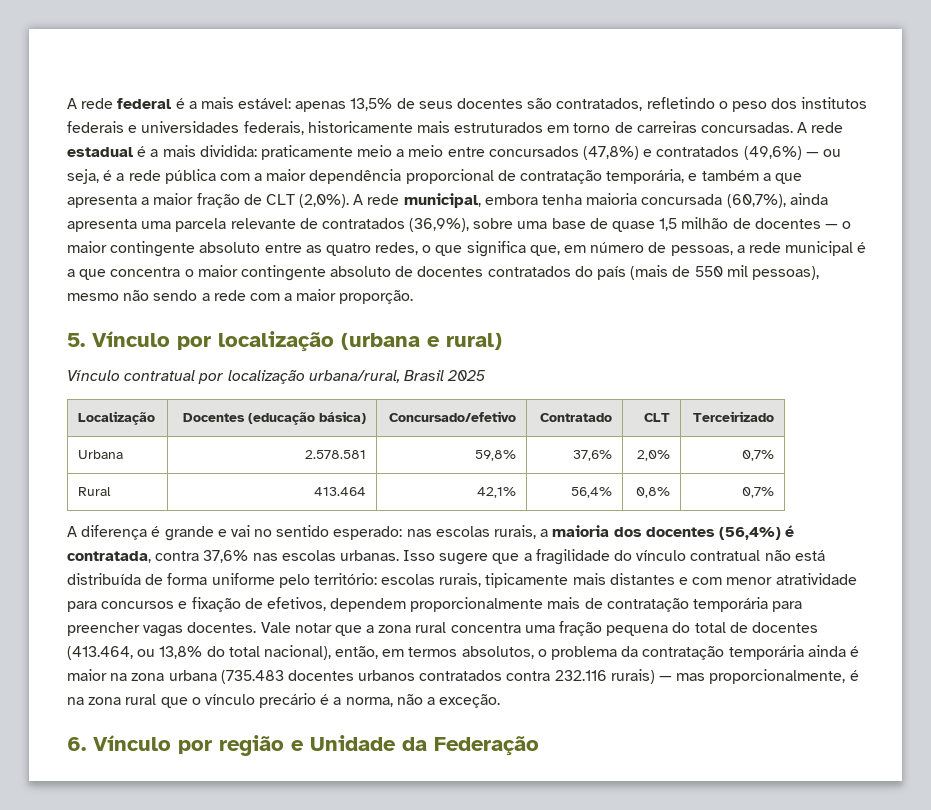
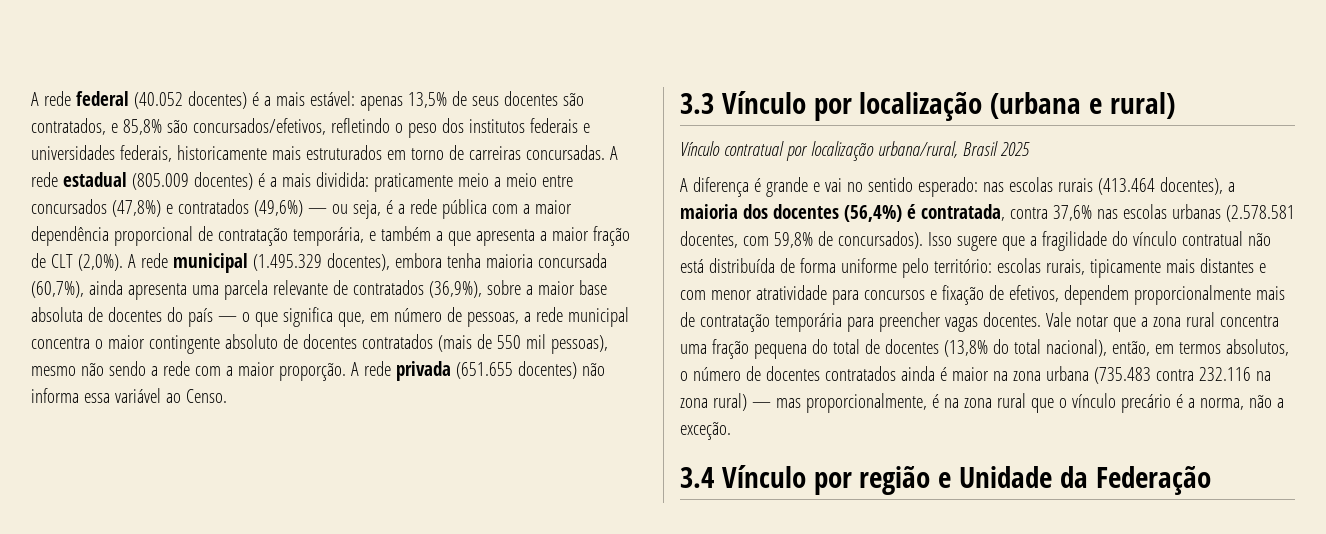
(172, 103) none -> [133,91,247,109] (40.052 docentes)
(643, 104) none -> [110,118,326,135] e 85,8% são concursados/efetivos,
(133, 152) none -> [131,172,253,190] (805.009 docentes)
[403,193,481,208] municipal, -> [172,253,390,273] municipal (1.495.329 docentes),
[517,217,852,232] [67,241,419,257] uma base de quase 1,5 milhão de docentes — o maior contingente absoluto entre as quatro redes, -> [525,280,607,295] [31,307,237,327] a maior base absoluta de docentes do país —
[857,242,867,253] [67,269,107,280] é a que -> (629, 317) none
[574,266,627,280] do país -> (433, 341) none
[67,333,85,347] // 5. -> [350,361,605,381] [31,388,227,403] [680,93,714,114] A rede privada (651.655 docentes) não informa essa variável ao Censo. // 3.3
[78,411,156,425] [182,411,366,425] [388,411,516,422] [539,413,612,422] [643,413,670,422] [692,411,774,422] [78,450,124,459] [304,450,366,459] [474,450,516,461] [572,450,612,461] [636,450,670,461] [741,450,774,461] [78,487,112,496] [313,487,366,496] [476,487,516,498] [570,487,612,498] [635,487,670,498] [741,487,774,498] // Localização | Docentes (educação básica) | Concursado/efetivo | Contratado | CLT | Terceirizado // Urbana | 2.578.581 | 59,8% | 37,6% | 2,0% | 0,7% // Rural | 413.464 | 42,1% | 56,4% | 0,8% | 0,7% -> (1030, 149) none
[494,525,537,539] rurais, -> [1057,177,1223,195] rurais (413.464 docentes),
[339,550,399,561] urbanas. -> [1171,204,1295,222] [680,231,923,249] urbanas (2.578.581 docentes, com 59,8% de concursados).
[67,646,203,660] (413.464, ou 13,8% -> [943,340,988,357] (13,8%
[551,645,804,660] problema da contratação temporária -> [692,366,896,381] número de docentes contratados
[287,669,655,684] docentes urbanos contratados contra 232.116 rurais) -> [1155,367,1271,381] [680,393,747,411] contra 232.116 na zona rural)
[67,737,86,751] 6. -> [680,467,714,488] 3.4

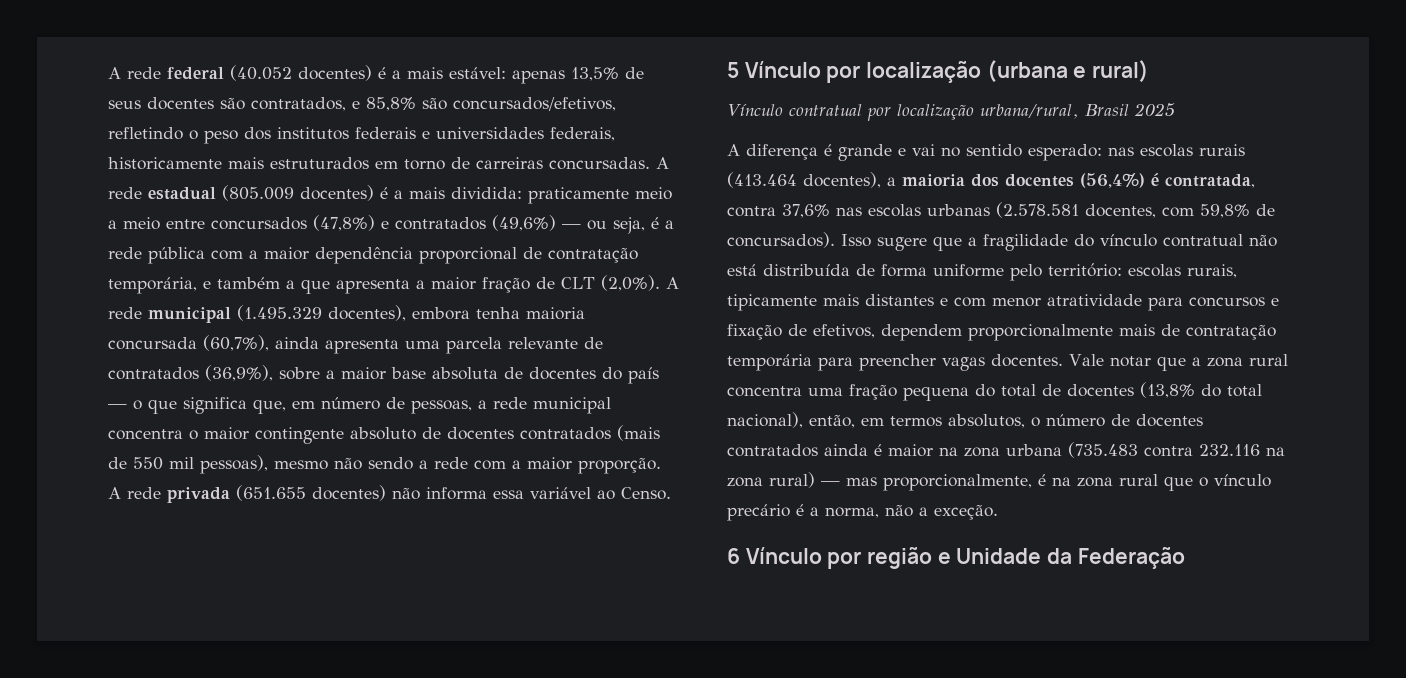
[680,93,714,114] 3.3 -> [727,62,739,78] 5
[680,467,714,488] 3.4 -> [727,548,740,564] 6

